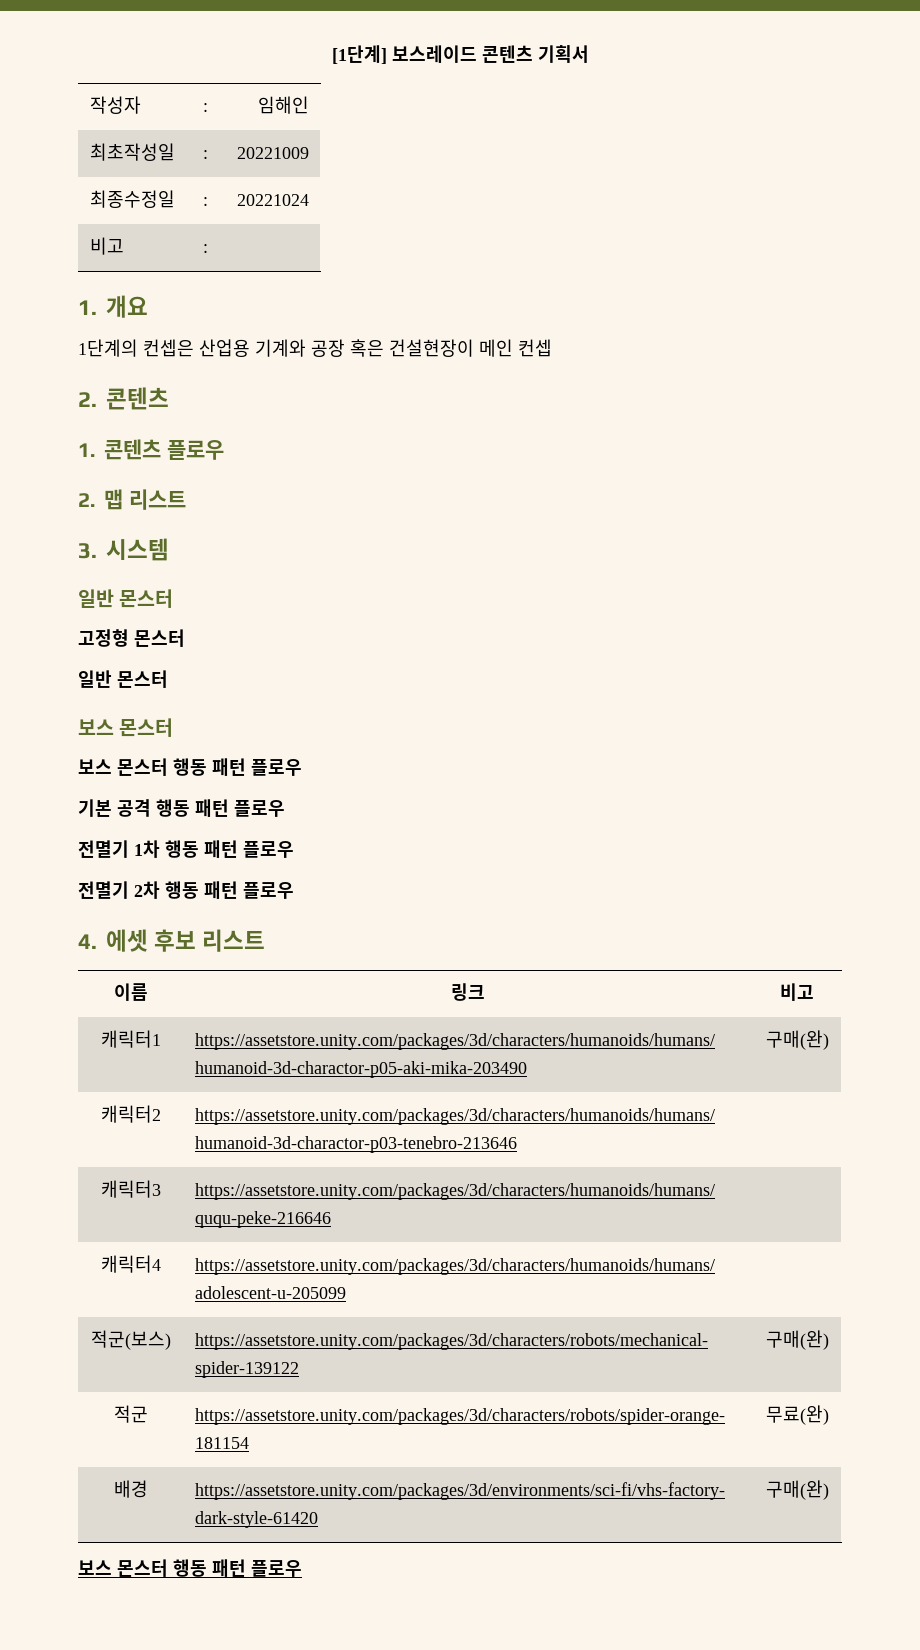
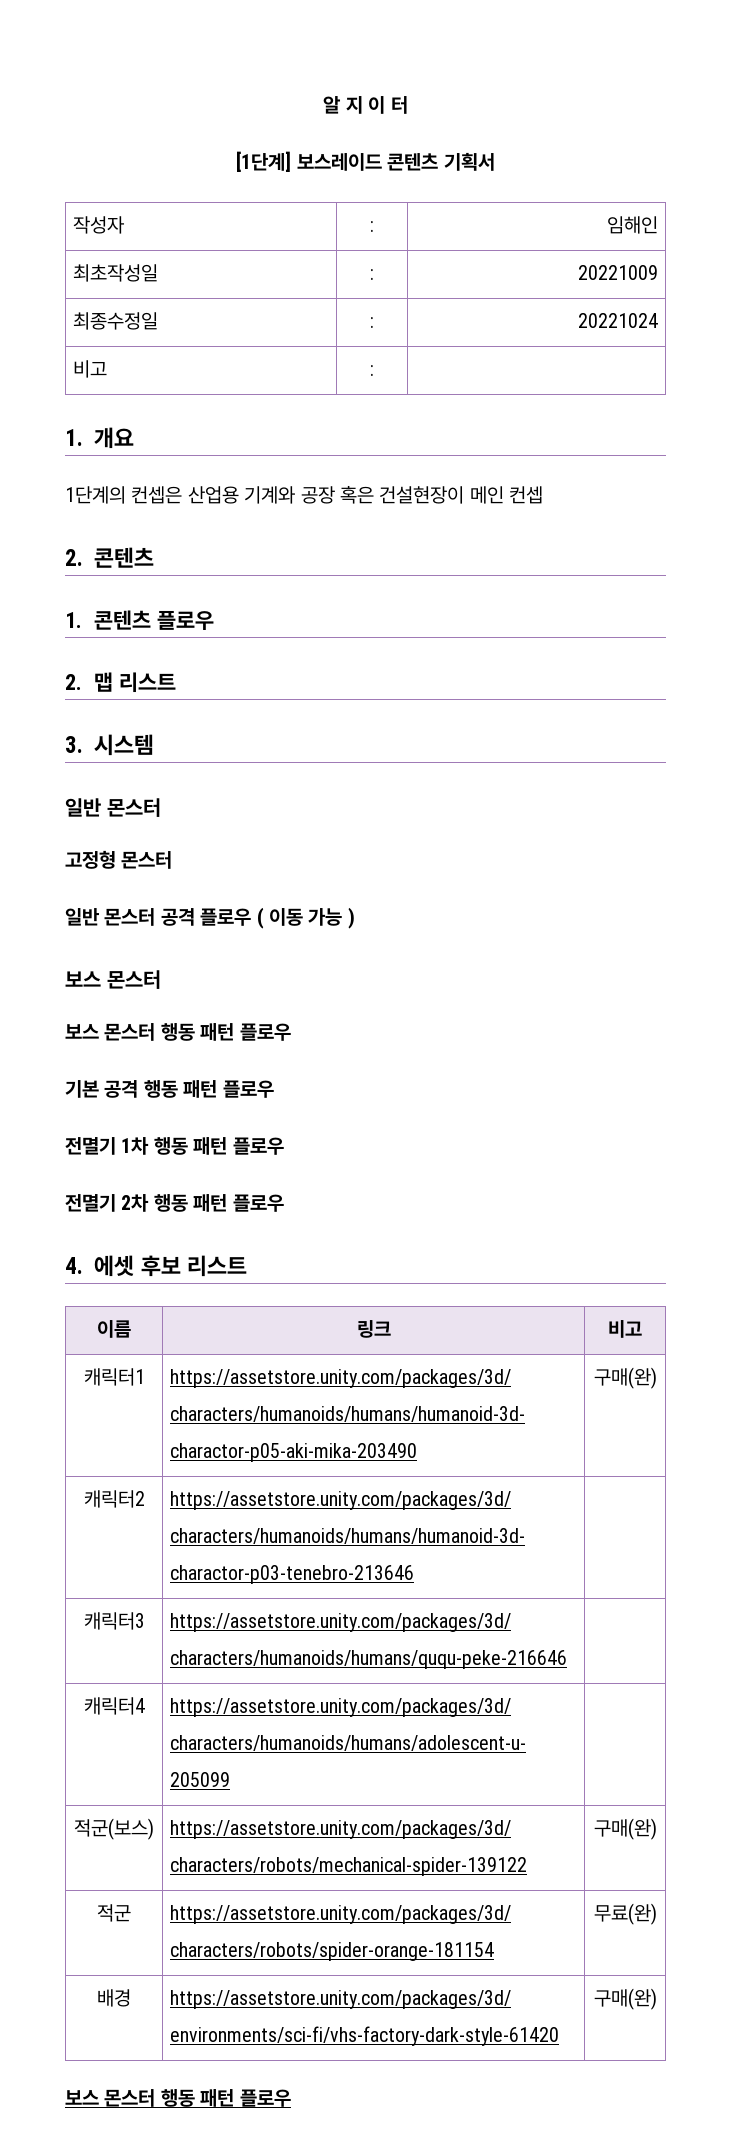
(331, 54) none -> [323,96,408,114] 알 지 이 터 //
(168, 679) none -> [160,907,355,929] 공격 플로우 ( 이동 가능 )

